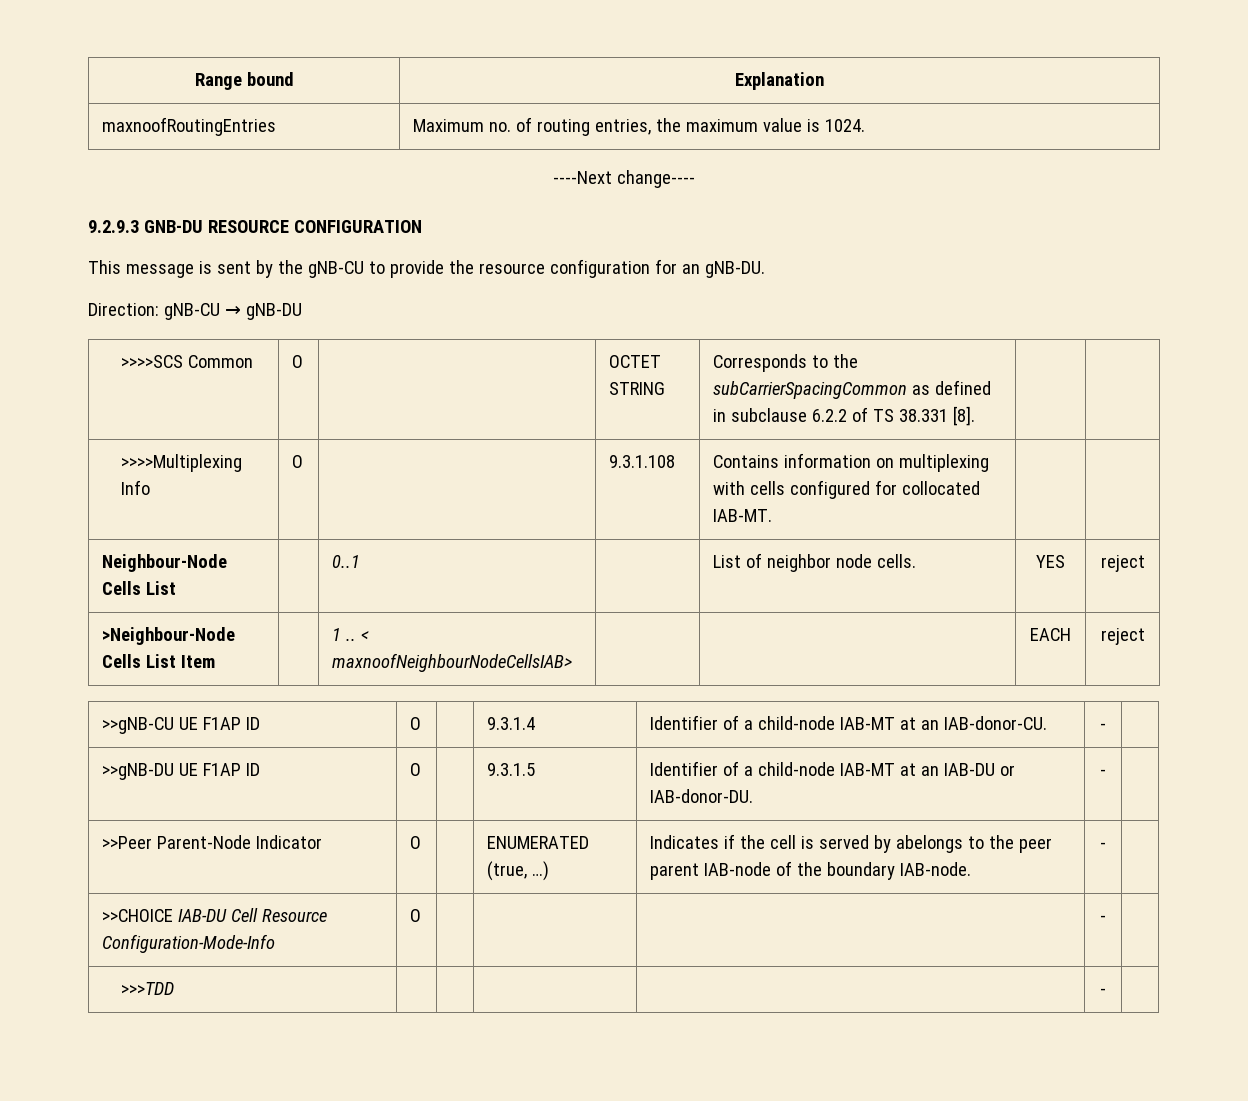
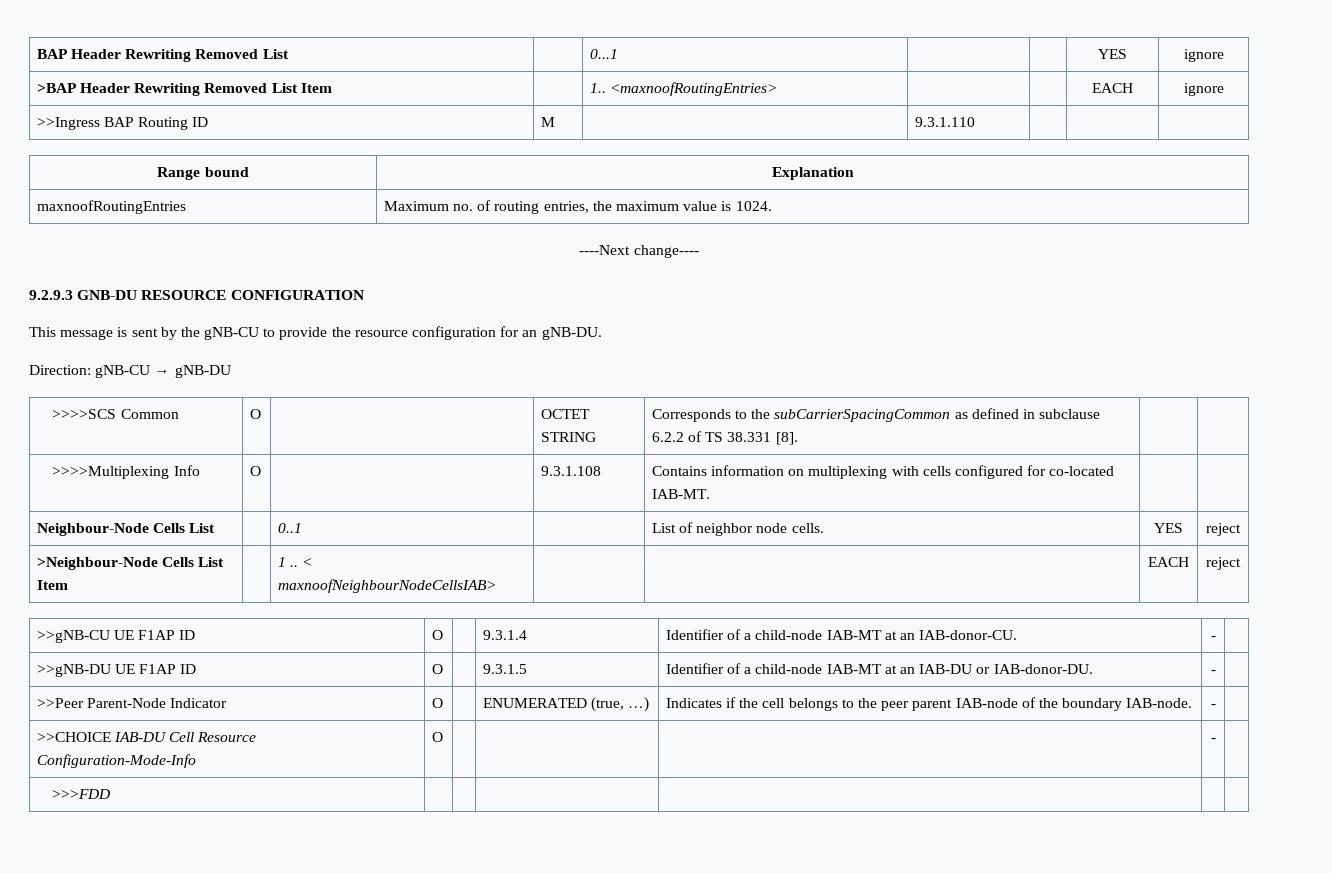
(194, 81) none -> [36,49,289,62] [589,49,618,59] [1098,49,1127,59] [1183,49,1224,62] [36,83,332,96] [589,82,778,96] [1092,83,1133,93] [1183,83,1224,96] [36,117,209,130] [540,117,555,127] [914,117,975,127] BAP Header Rewriting Removed List | | 0...1 | | | YES | ignore // >BAP Header Rewriting Removed List Item | | 1.. <maxnoofRoutingEntries> | | | EACH | ignore // >>Ingress BAP Routing ID | M | | 9.3.1.110 | | | //
[901,481,980,495] collocated -> [1049,466,1115,476] co-located
[800,835,963,853] is served by abelongs -> [788,698,838,711] belongs
[121,982,175,995] [1100,988,1106,995] >>>TDD | | | | | - -> [52,789,111,799] >>>FDD | | | | |

